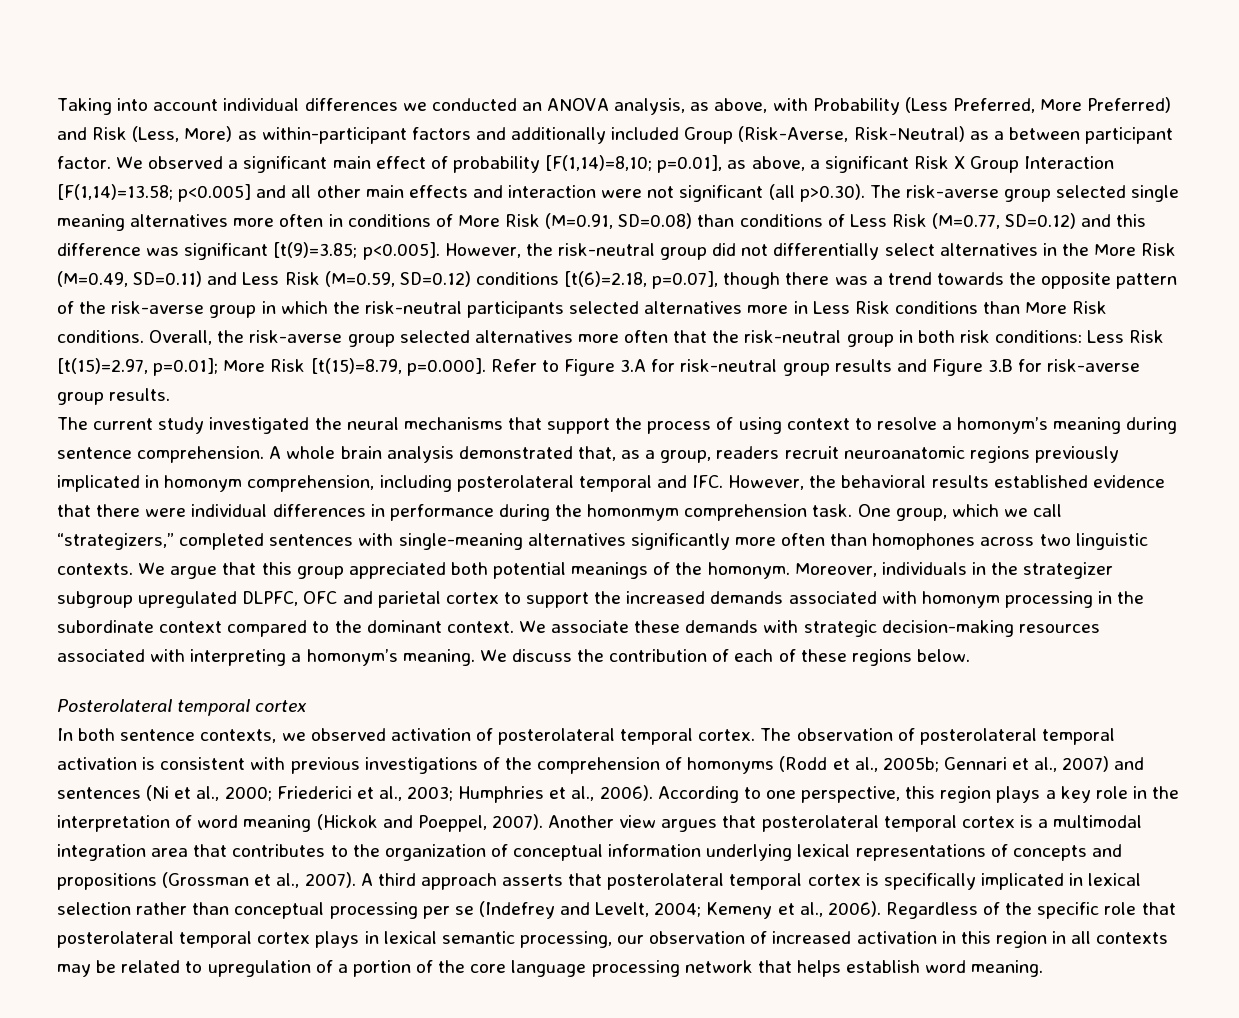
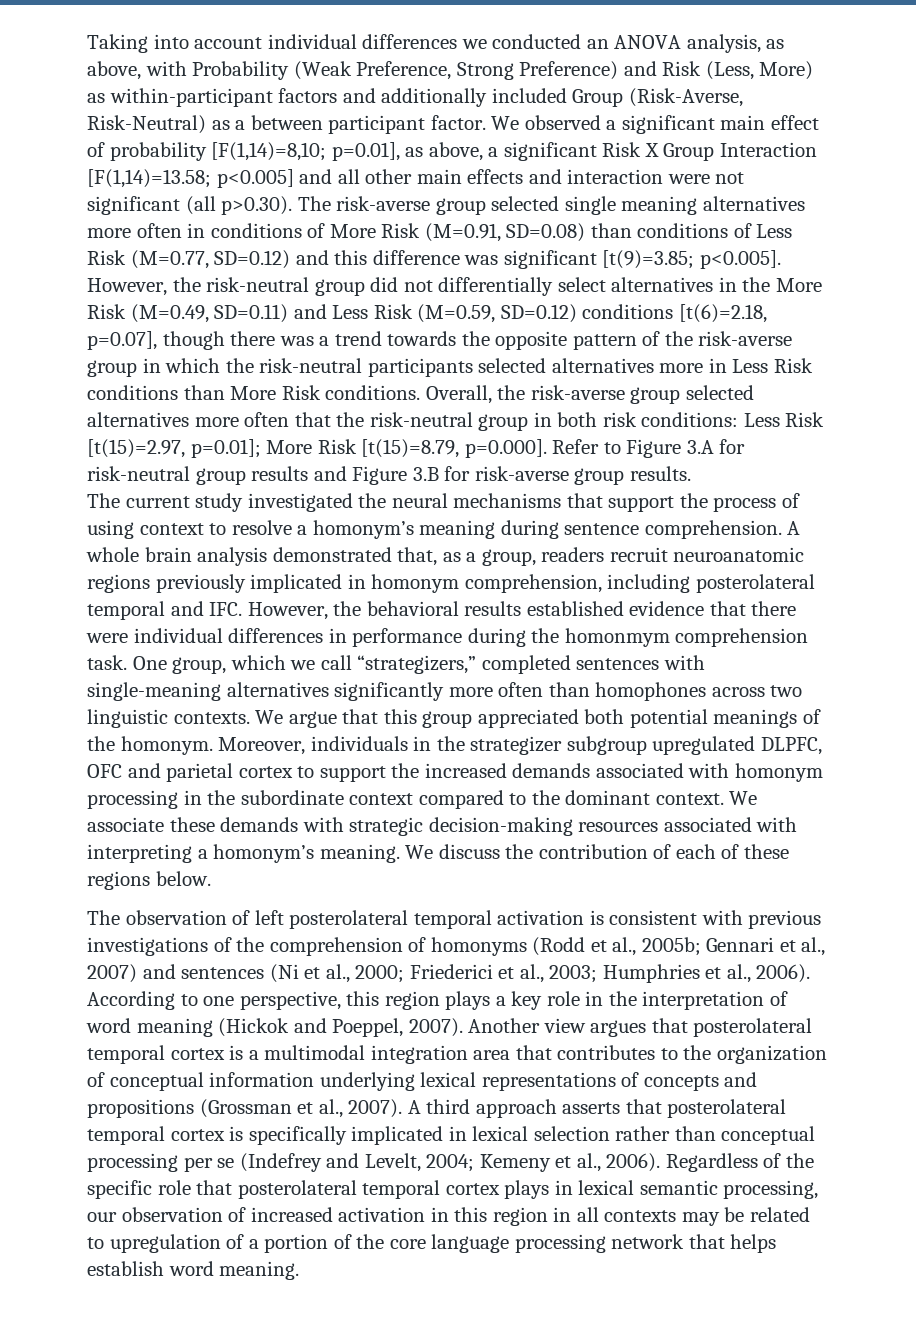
[904,97,1172,113] (Less Preferred, More Preferred) -> [293,61,619,80] (Weak Preference, Strong Preference)
[57,699,308,716] [57,728,756,745] Posterolateral temporal cortex // In both sentence contexts, we observed activation of posterolateral temporal cortex. -> (211, 878) none
(915, 734) none -> [254,910,284,925] left

